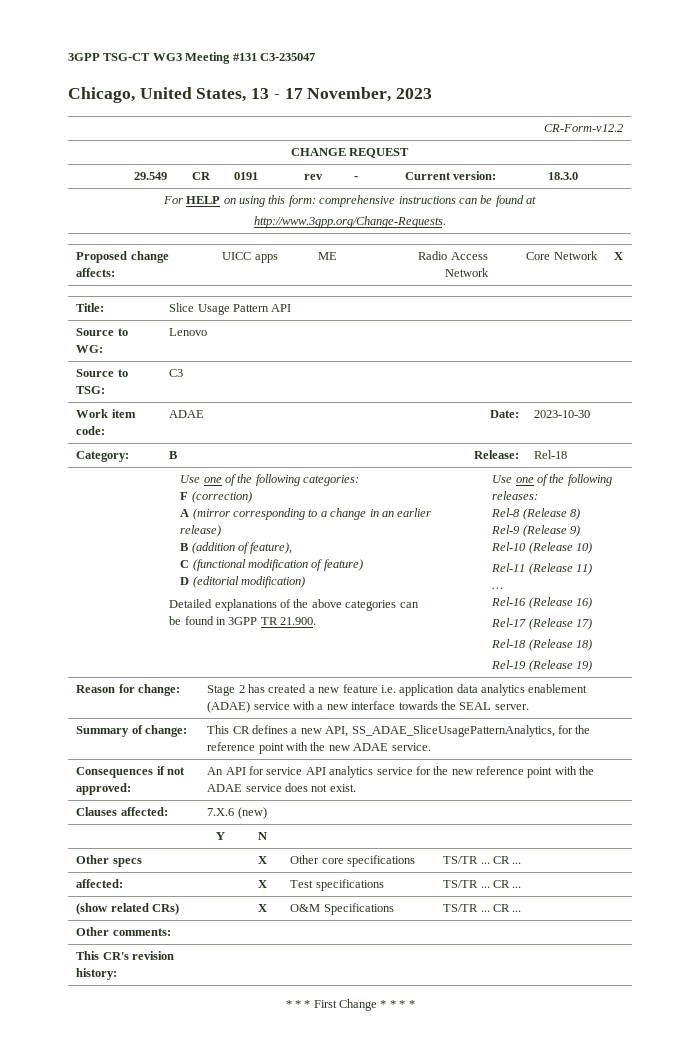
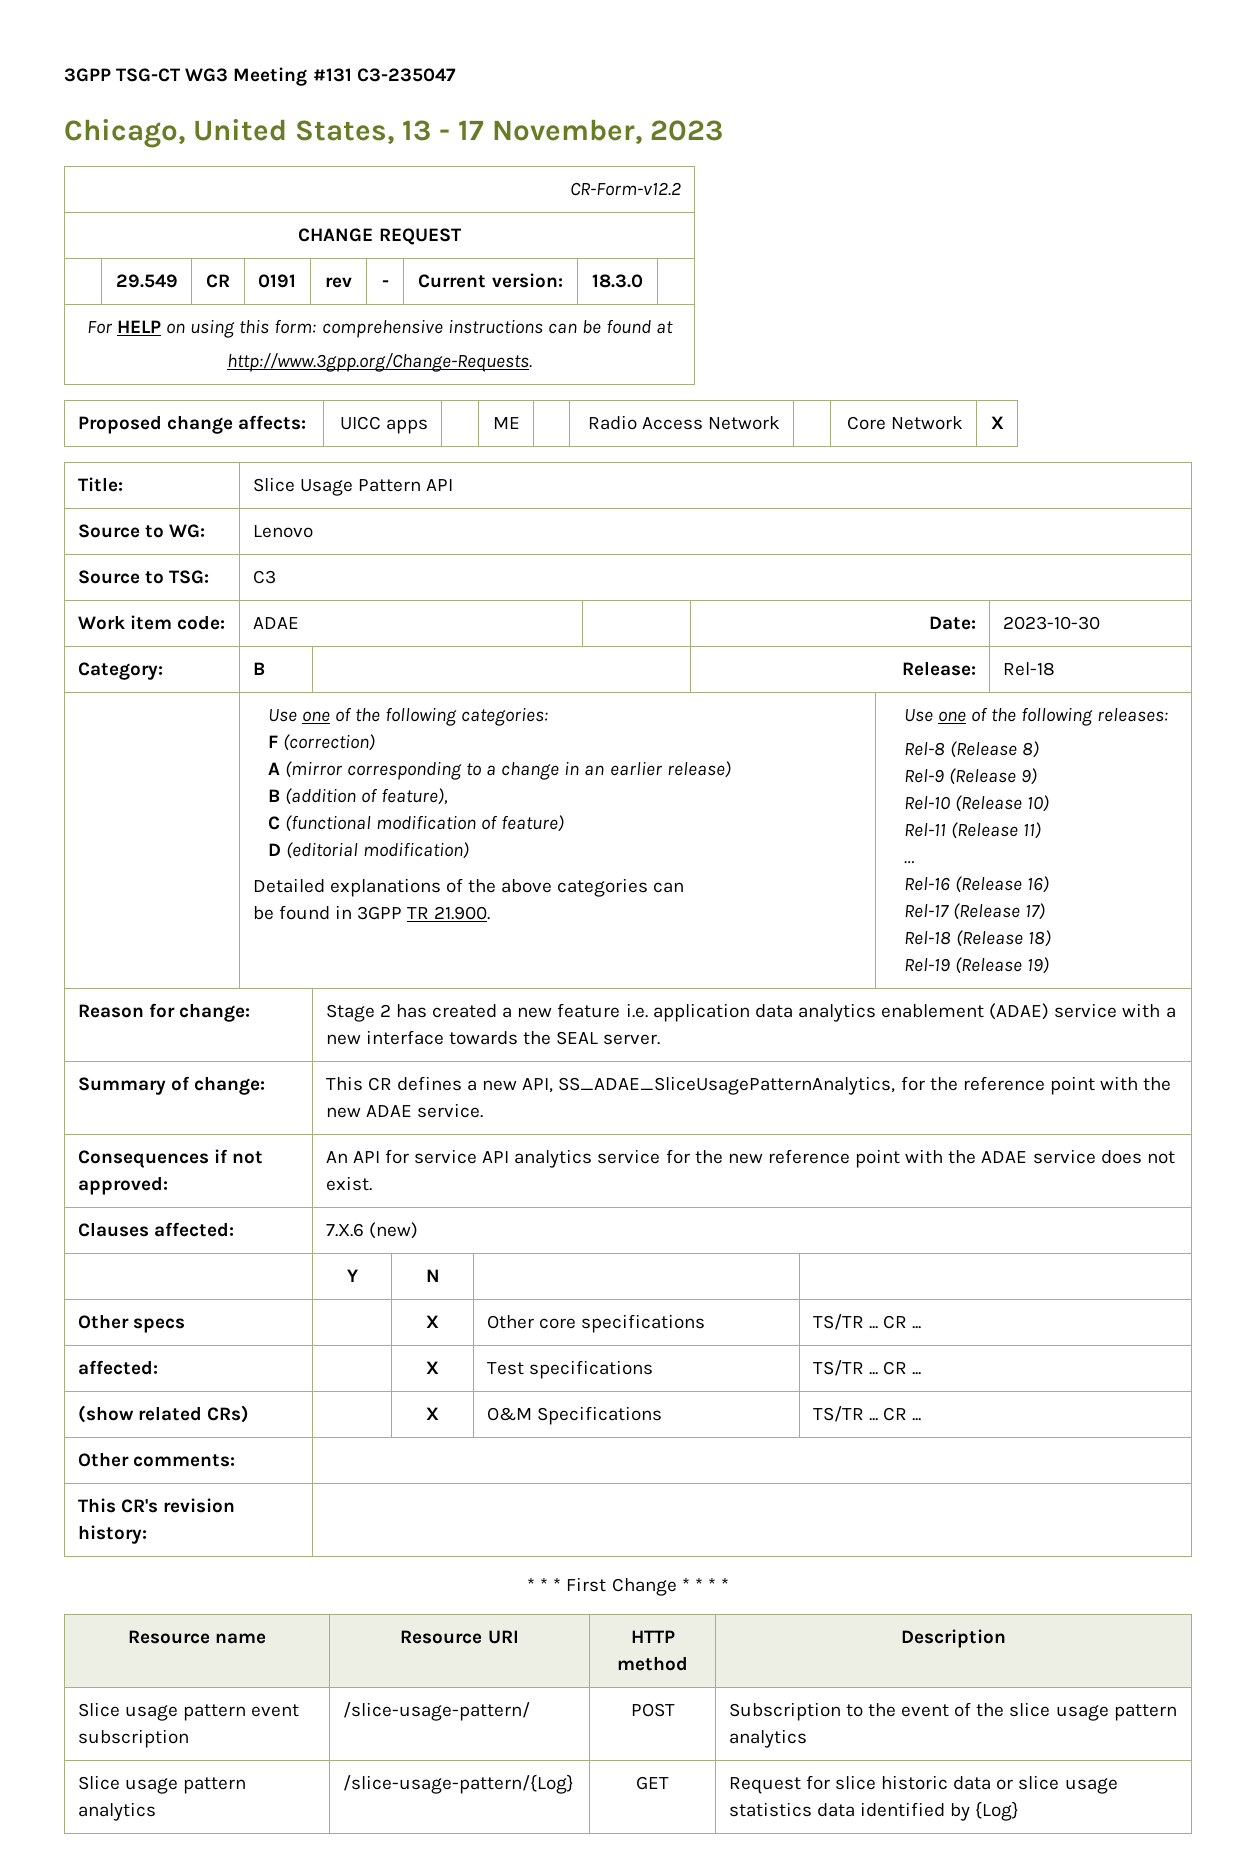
(415, 1004) none -> [127,1630,267,1644] [400,1630,519,1644] [630,1630,675,1643] [617,1656,688,1671] [901,1629,1006,1648] [77,1702,299,1721] [77,1729,189,1748] [342,1702,530,1721] [630,1703,675,1717] [728,1702,1177,1721] [728,1729,807,1748] [77,1775,246,1794] [77,1802,156,1821] [342,1774,574,1794] [636,1776,669,1790] [728,1775,1118,1794] [728,1801,1020,1821] // Resource name | Resource URI | HTTP method | Description // Slice usage pattern event subscription | /slice-usage-pattern/ | POST | Subscription to the event of the slice usage pattern analytics // Slice usage pattern analytics | /slice-usage-pattern/{Log} | GET | Request for slice historic data or slice usage statistics data identified by {Log}

